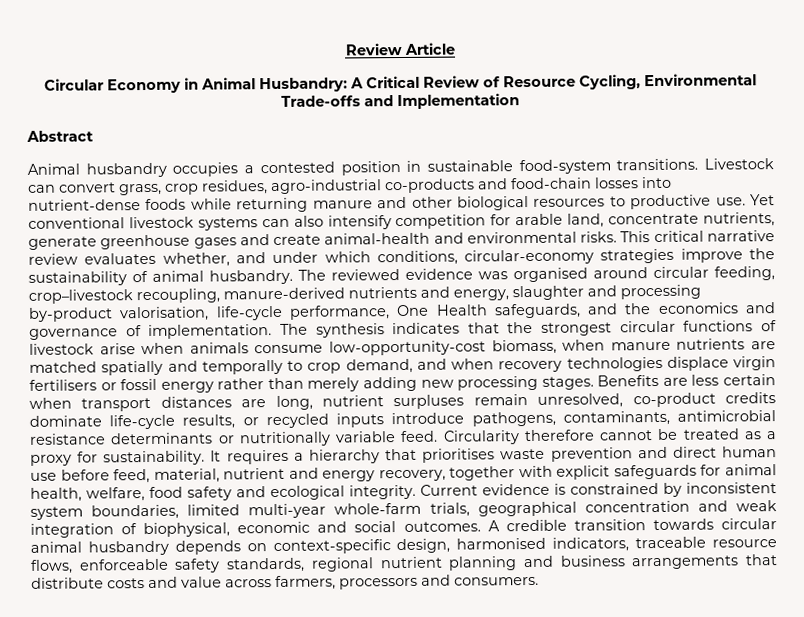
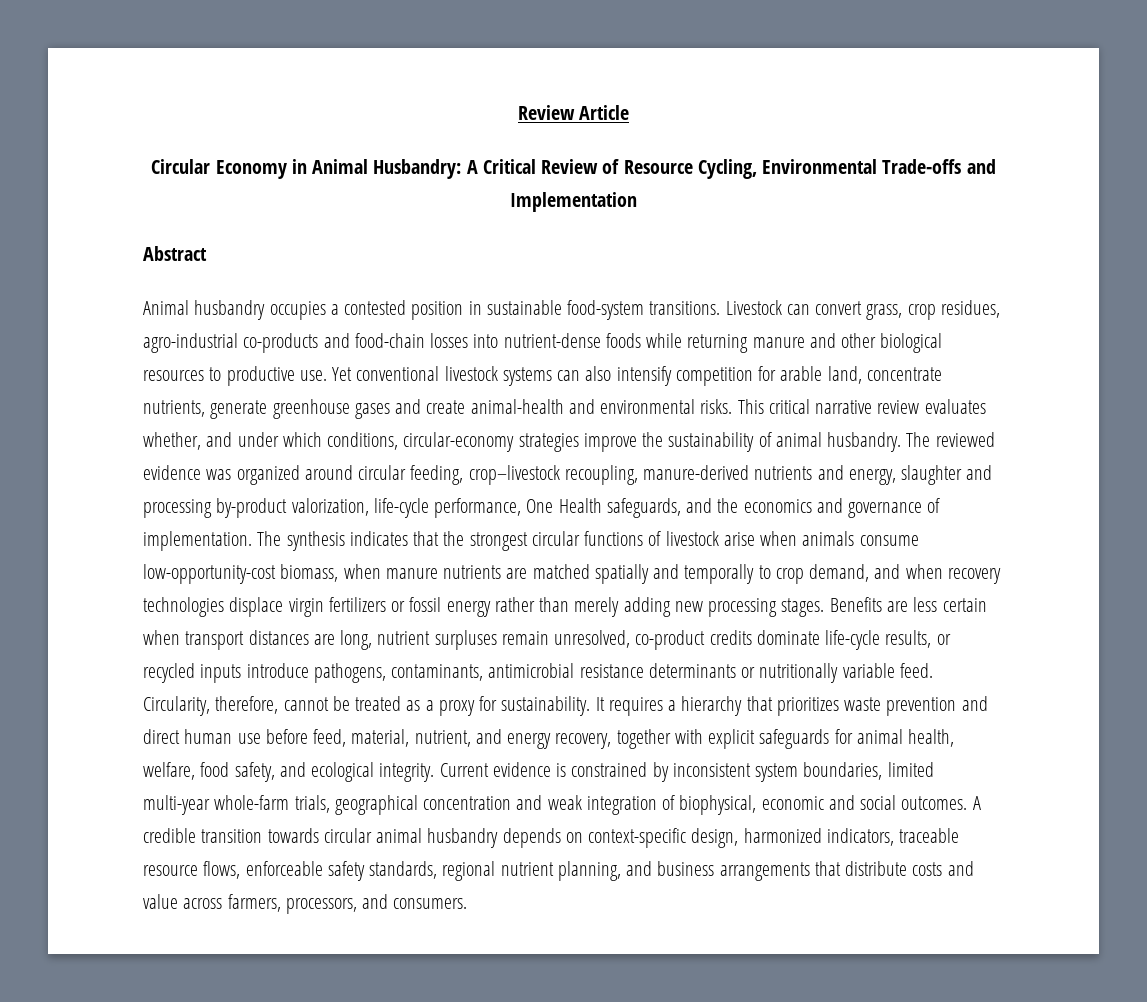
[513,267,588,283] organised -> [236,465,300,485] organized
[119,306,210,322] valorisation, -> [291,498,369,516] valorization,
[29,379,97,391] fertilisers -> [328,597,386,612] fertilizers
[442,429,595,445] Circularity therefore -> [143,696,279,716] Circularity, therefore,
[422,448,496,463] prioritises -> [776,697,839,716] prioritizes
[223,467,286,480] nutrient -> [414,730,471,747] nutrient,
[187,486,232,501] safety -> [234,762,275,782] safety,
[456,537,547,550] harmonised -> [743,828,822,843] harmonized
[448,556,518,571] planning -> [557,861,621,881] planning,
[339,577,418,590] processors -> [285,898,357,914] processors,

